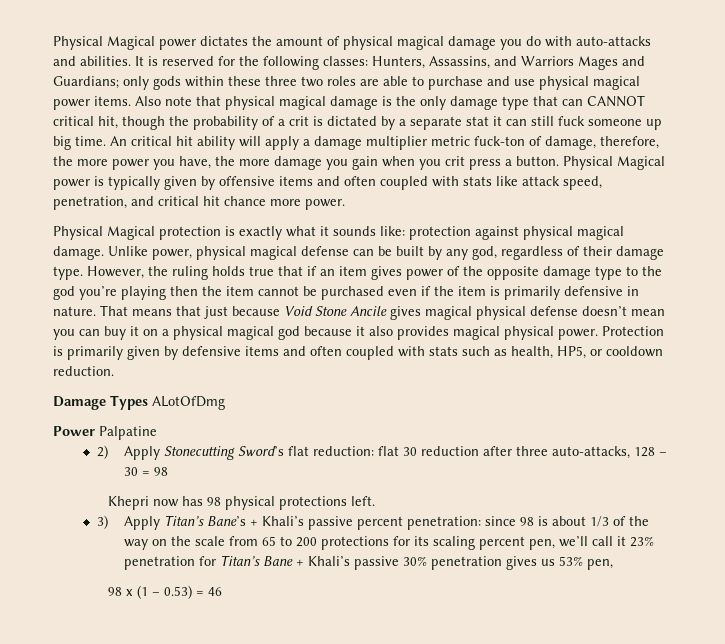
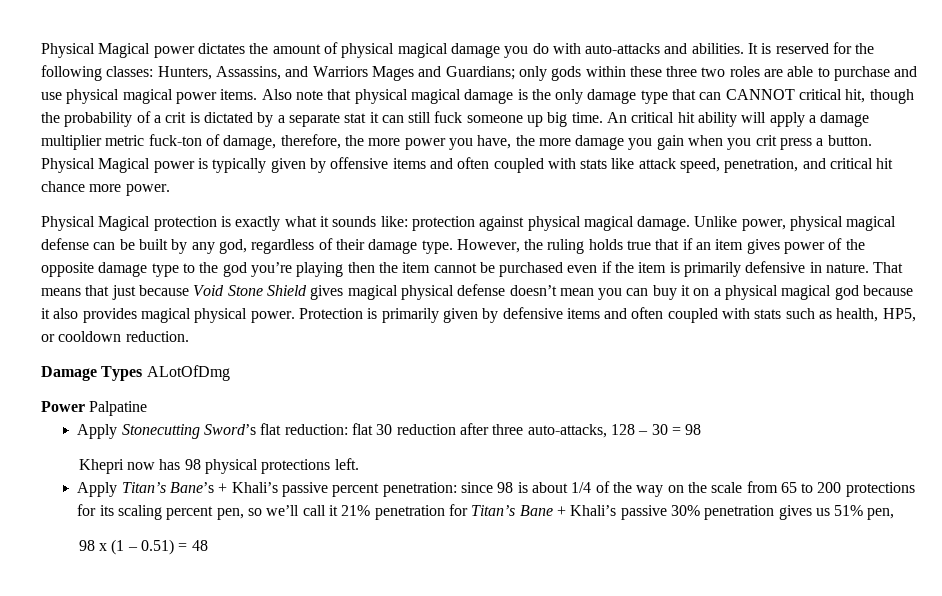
[350,306,387,316] Ancile -> [266,285,307,296] Shield
[96,445,108,459] 2) -> (148, 408) none
[96,515,108,529] 3) -> (359, 464) none
[590,516,610,527] 1/3 -> [571,482,592,493] 1/4
(556, 544) none -> [248,508,263,516] so
[630,536,655,547] 23% -> [341,505,371,516] 21%
[559,556,584,566] 53% -> [834,505,864,516] 51%
[164,585,223,599] 0.53) = 46 -> [140,539,208,555] 0.51) = 48

